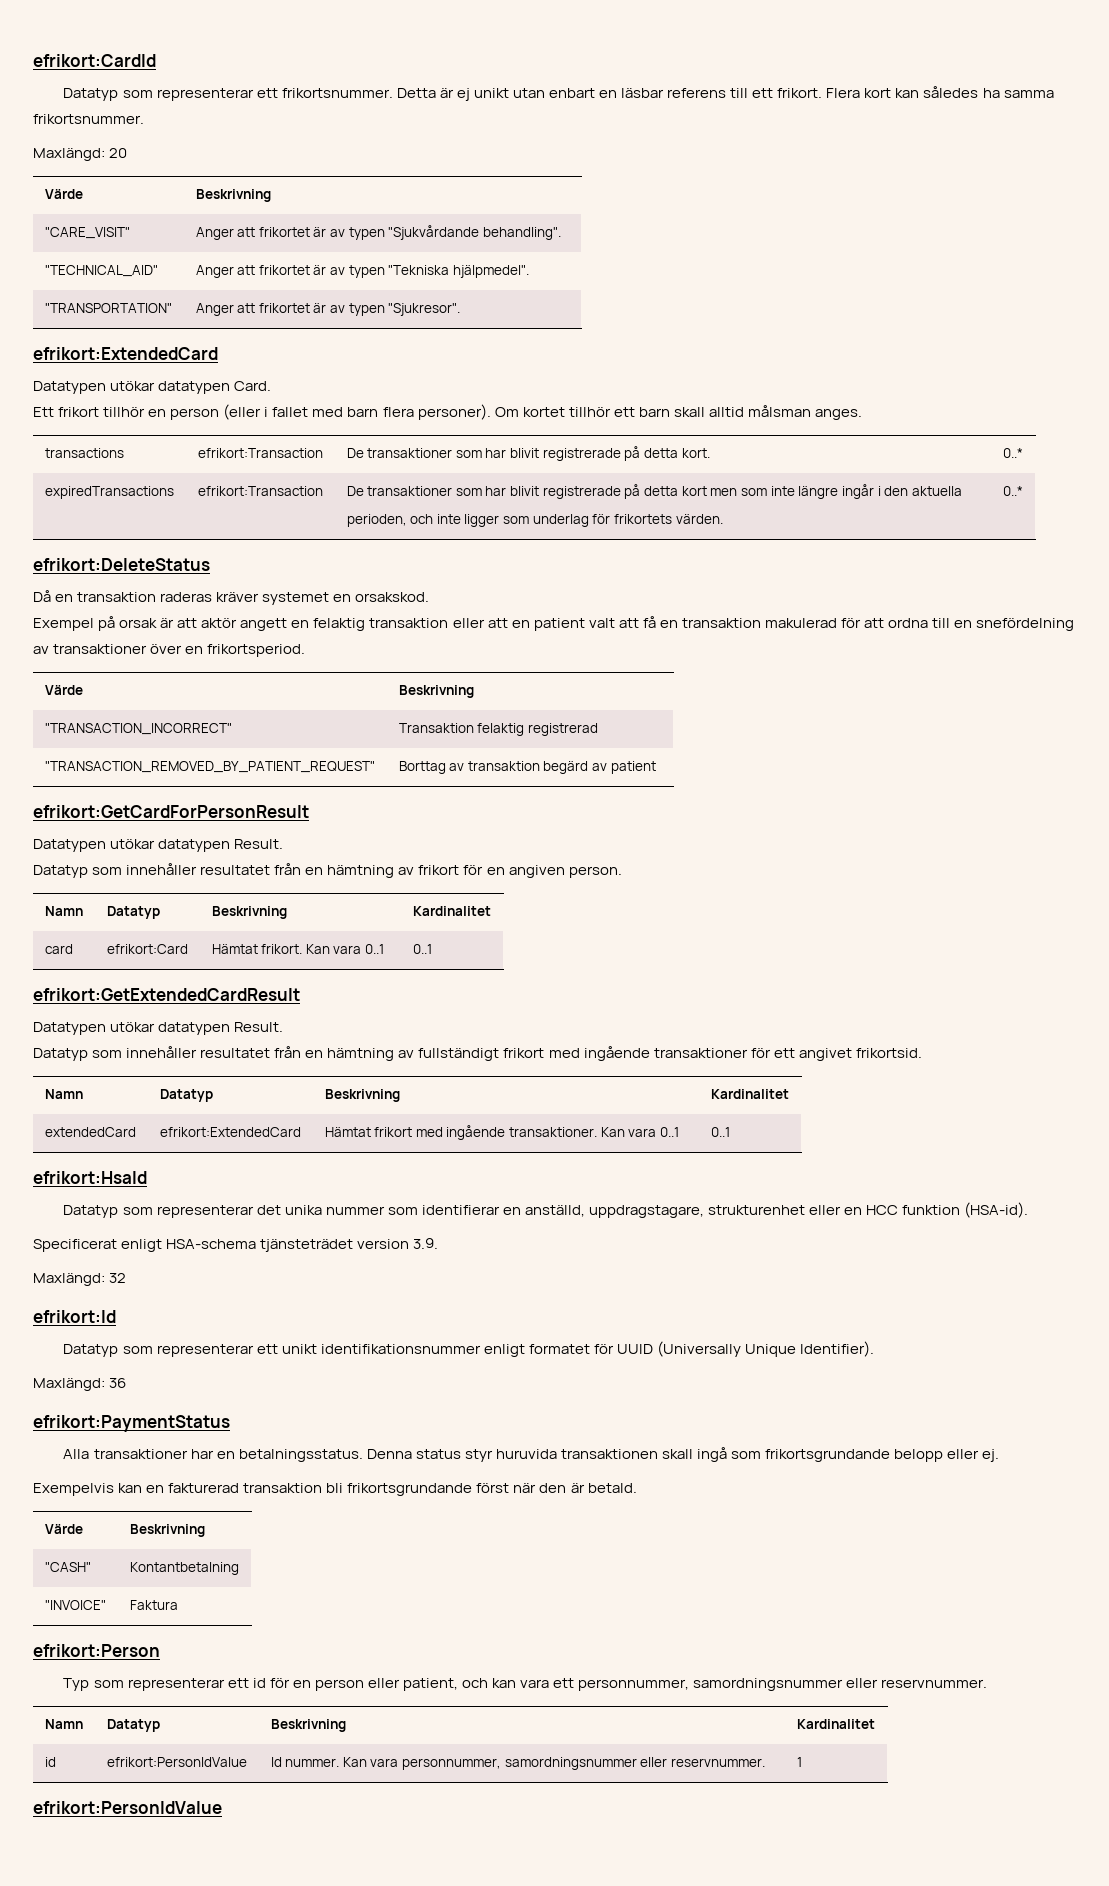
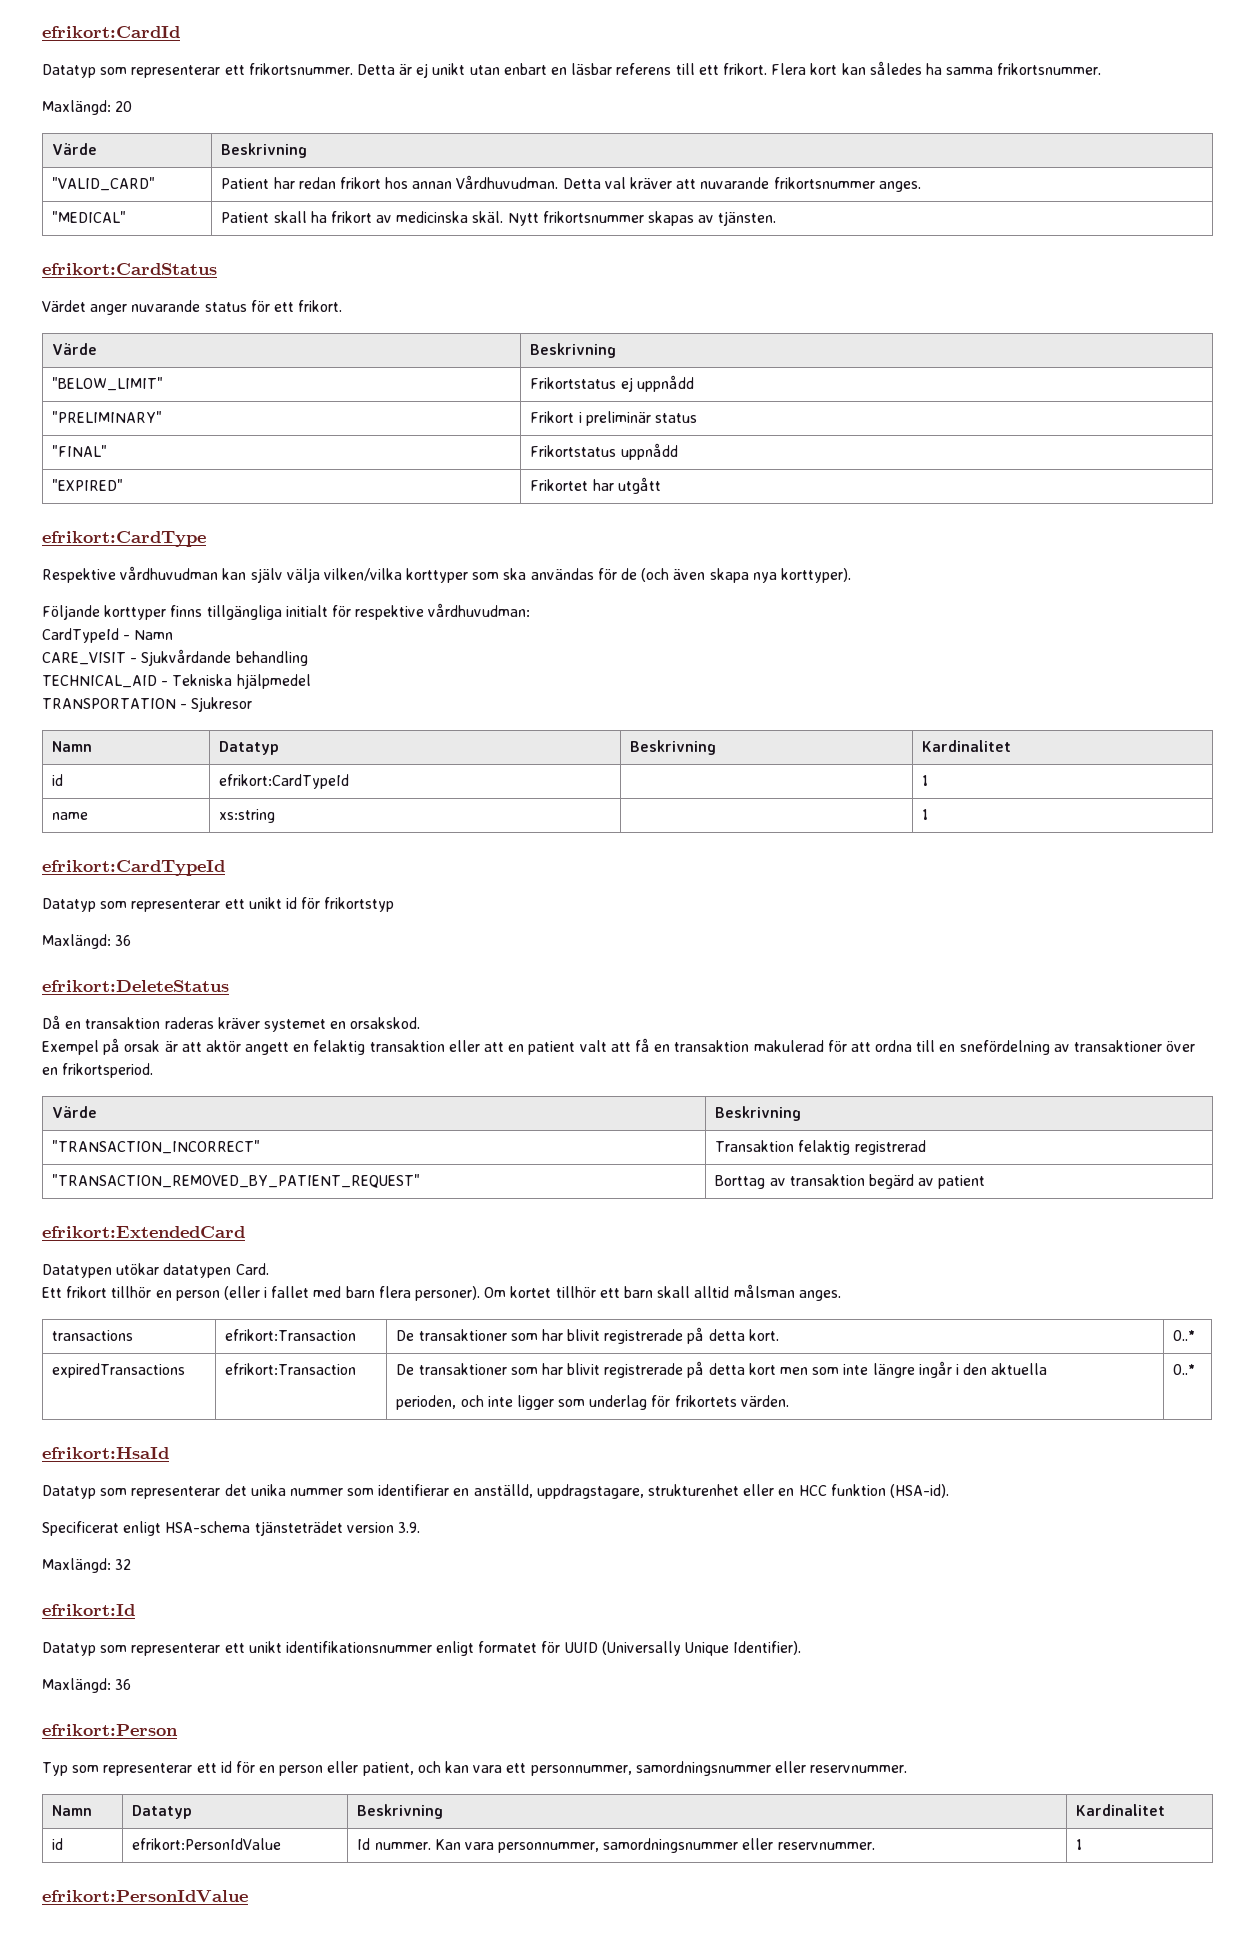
[44,227,130,239] [195,225,562,240] [44,265,158,277] [195,265,530,278] [44,303,172,313] [195,303,461,316] "CARE_VISIT" | Anger att frikortet är av typen "Sjukvårdande behandling". // "TECHNICAL_AID" | Anger att frikortet är av typen "Tekniska hjälpmedel". // "TRANSPORTATION" | Anger att frikortet är av typen "Sjukresor". -> [52,177,156,191] [221,175,921,192] [52,211,127,223] [221,211,777,226] [42,263,217,275] [42,300,343,315] [52,343,98,355] [530,343,617,358] [52,377,164,391] [530,375,694,392] [52,411,163,423] [530,411,697,426] [52,445,108,457] [530,443,678,460] [52,479,124,491] [530,477,661,494] [42,531,206,547] [42,566,851,583] [42,603,531,620] [42,628,174,643] [42,649,308,666] [42,674,311,689] [42,697,253,712] [52,741,93,752] [219,741,280,755] [630,740,717,755] [922,740,1012,752] [52,774,64,786] [219,774,350,789] [922,775,929,786] [52,812,89,820] [219,809,276,823] [922,809,929,820] [42,860,225,876] [42,897,395,912] [42,934,132,949] [42,980,229,992] [42,1015,421,1032] [42,1038,1196,1055] [42,1063,154,1078] [52,1106,98,1118] [715,1106,802,1121] [52,1140,261,1154] [715,1140,926,1155] [52,1174,421,1188] [715,1174,986,1189] "VALID_CARD" | Patient har redan frikort hos annan Vårdhuvudman. Detta val kräver att nuvarande frikortsnummer anges. // "MEDICAL" | Patient skall ha frikort av medicinska skäl. Nytt frikortsnummer skapas av tjänsten. // efrikort:CardStatus // Värdet anger nuvarande status för ett frikort. // Värde | Beskrivning // "BELOW_LIMIT" | Frikortstatus ej uppnådd // "PRELIMINARY" | Frikort i preliminär status // "FINAL" | Frikortstatus uppnådd // "EXPIRED" | Frikortet har utgått // efrikort:CardType // Respektive vårdhuvudman kan själv välja vilken/vilka korttyper som ska användas för de (och även skapa nya korttyper). // Följande korttyper finns tillgängliga initialt för respektive vårdhuvudman: // CardTypeId - Namn // CARE_VISIT - Sjukvårdande behandling // TECHNICAL_AID - Tekniska hjälpmedel // TRANSPORTATION - Sjukresor // Namn | Datatyp | Beskrivning | Kardinalitet // id | efrikort:CardTypeId | | 1 // name | xs:string | | 1 // efrikort:CardTypeId // Datatyp som representerar ett unikt id för frikortstyp // Maxlängd: 36 // efrikort:DeleteStatus // Då en transaktion raderas kräver systemet en orsakskod. // Exempel på orsak är att aktör angett en felaktig transaktion eller att en patient valt att få en transaktion makulerad för att ordna till en snefördelning av transaktioner över en frikortsperiod. // Värde | Beskrivning // "TRANSACTION_INCORRECT" | Transaktion felaktig registrerad // "TRANSACTION_REMOVED_BY_PATIENT_REQUEST" | Borttag av transaktion begärd av patient
[33,558,210,571] [33,590,430,605] [33,616,1075,631] [33,644,306,657] [44,685,83,695] [398,685,474,698] [44,723,232,735] [398,723,598,736] [44,761,375,773] [398,761,656,774] [33,805,309,818] [33,839,284,852] [33,863,622,878] [44,906,83,916] [106,906,160,919] [211,906,287,919] [412,906,491,916] [44,944,73,954] [106,944,188,954] [211,944,385,954] [412,944,432,954] [33,988,300,1001] [33,1022,284,1035] [33,1046,922,1061] [44,1089,83,1099] [159,1089,213,1102] [324,1089,400,1102] [710,1089,789,1099] [44,1127,136,1137] [159,1127,301,1137] [324,1125,680,1140] [710,1127,730,1137] // efrikort:DeleteStatus // Då en transaktion raderas kräver systemet en orsakskod. // Exempel på orsak är att aktör angett en felaktig transaktion eller att en patient valt att få en transaktion makulerad för att ordna till en snefördelning av transaktioner över en frikortsperiod. // Värde | Beskrivning // "TRANSACTION_INCORRECT" | Transaktion felaktig registrerad // "TRANSACTION_REMOVED_BY_PATIENT_REQUEST" | Borttag av transaktion begärd av patient // efrikort:GetCardForPersonResult // Datatypen utökar datatypen Result. // Datatyp som innehåller resultatet från en hämtning av frikort för en angiven person. // Namn | Datatyp | Beskrivning | Kardinalitet // card | efrikort:Card | Hämtat frikort. Kan vara 0..1 | 0..1 // efrikort:GetExtendedCardResult // Datatypen utökar datatypen Result. // Datatyp som innehåller resultatet från en hämtning av fullständigt frikort med ingående transaktioner för ett angivet frikortsid. // Namn | Datatyp | Beskrivning | Kardinalitet // extendedCard | efrikort:ExtendedCard | Hämtat frikort med ingående transaktioner. Kan vara 0..1 | 0..1 -> (1196, 1369) none
[33,1415,230,1432] [63,1447,1000,1462] [33,1483,637,1496] [44,1524,83,1534] [129,1524,205,1537] [44,1562,91,1572] [129,1562,239,1575] [44,1600,106,1610] [129,1600,178,1610] // efrikort:PaymentStatus // Alla transaktioner har en betalningsstatus. Denna status styr huruvida transaktionen skall ingå som frikortsgrundande belopp eller ej. // Exempelvis kan en fakturerad transaktion bli frikortsgrundande först när den är betald. // Värde | Beskrivning // "CASH" | Kontantbetalning // "INVOICE" | Faktura -> (132, 1684) none

